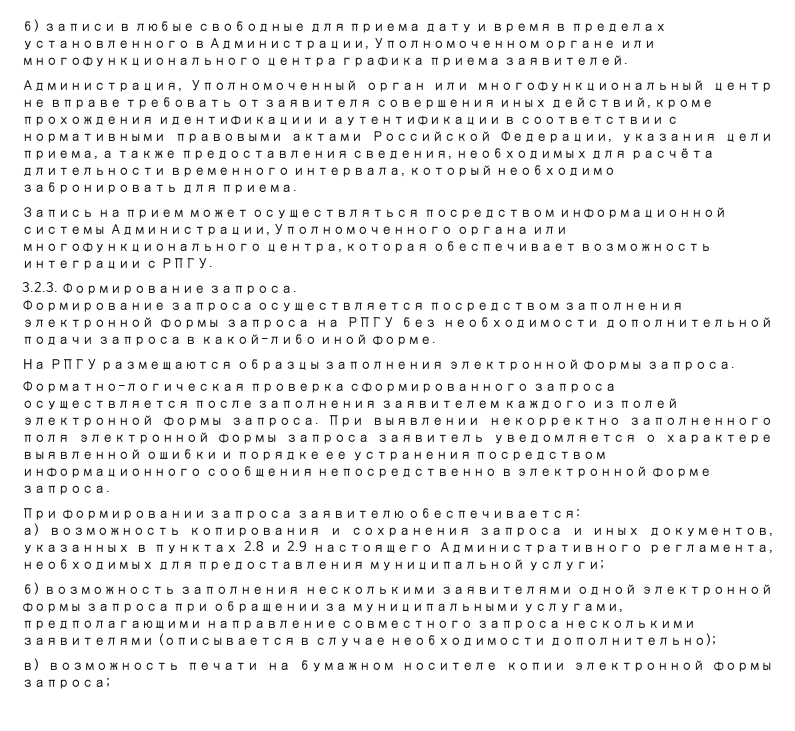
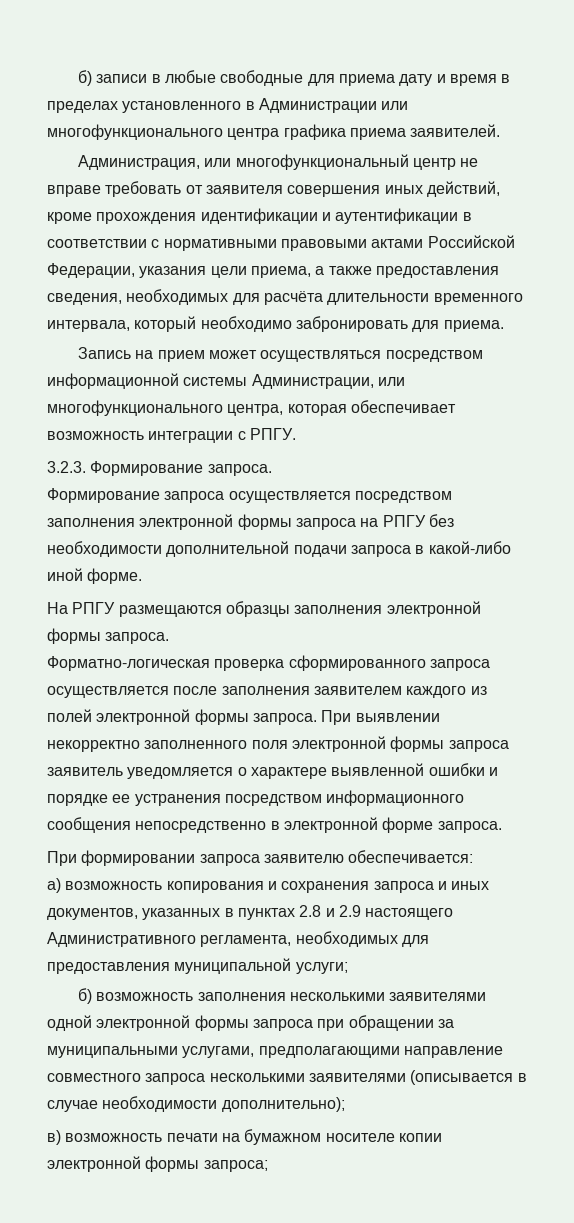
[209,38,617,50] Администрации, Уполномоченном органе -> [258,98,377,113] Администрации
[189,80,426,92] Уполномоченный орган -> (200, 162) none
[273,224,529,236] Уполномоченного органа -> (374, 381) none

